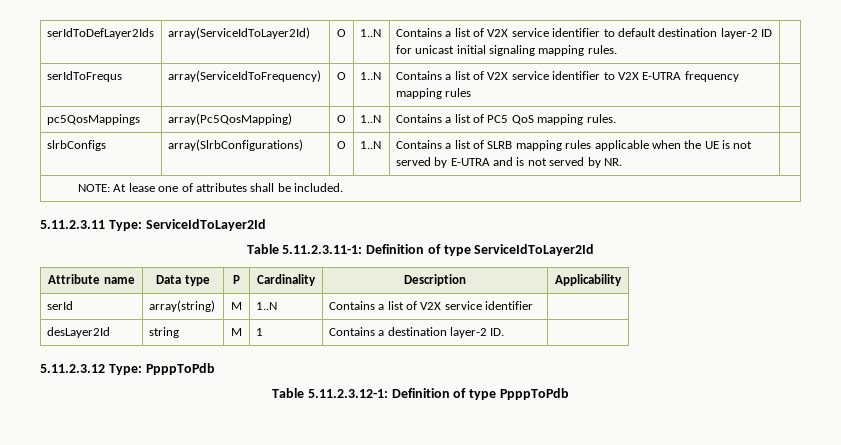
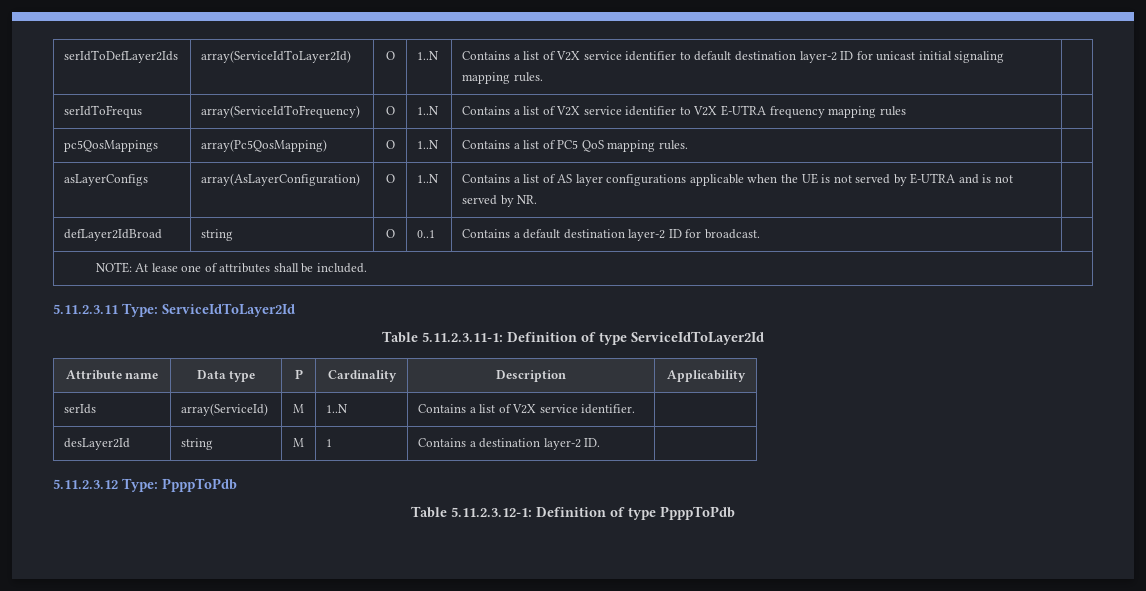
[46,140,106,151] [167,139,303,151] [337,141,346,149] [359,141,381,149] [395,140,592,151] slrbConfigs | array(SlrbConfigurations) | O | 1..N | Contains a list of SLRB mapping rules -> [64,174,149,186] [201,173,361,186] [385,174,395,183] [417,174,440,183] [462,174,687,186] asLayerConfigs | array(AsLayerConfiguration) | O | 1..N | Contains a list of AS layer configurations
(622, 162) none -> [64,229,163,241] [201,229,234,241] [385,229,395,238] [417,230,436,238] [462,229,760,241] // defLayer2IdBroad | string | O | 0..1 | Contains a default destination layer-2 ID for broadcast. |
[46,301,73,310] [148,300,215,312] serId | array(string) -> [64,404,97,414] [181,403,269,416] serIds | array(ServiceId)
[485,301,534,310] identifier -> [581,404,636,414] identifier.

